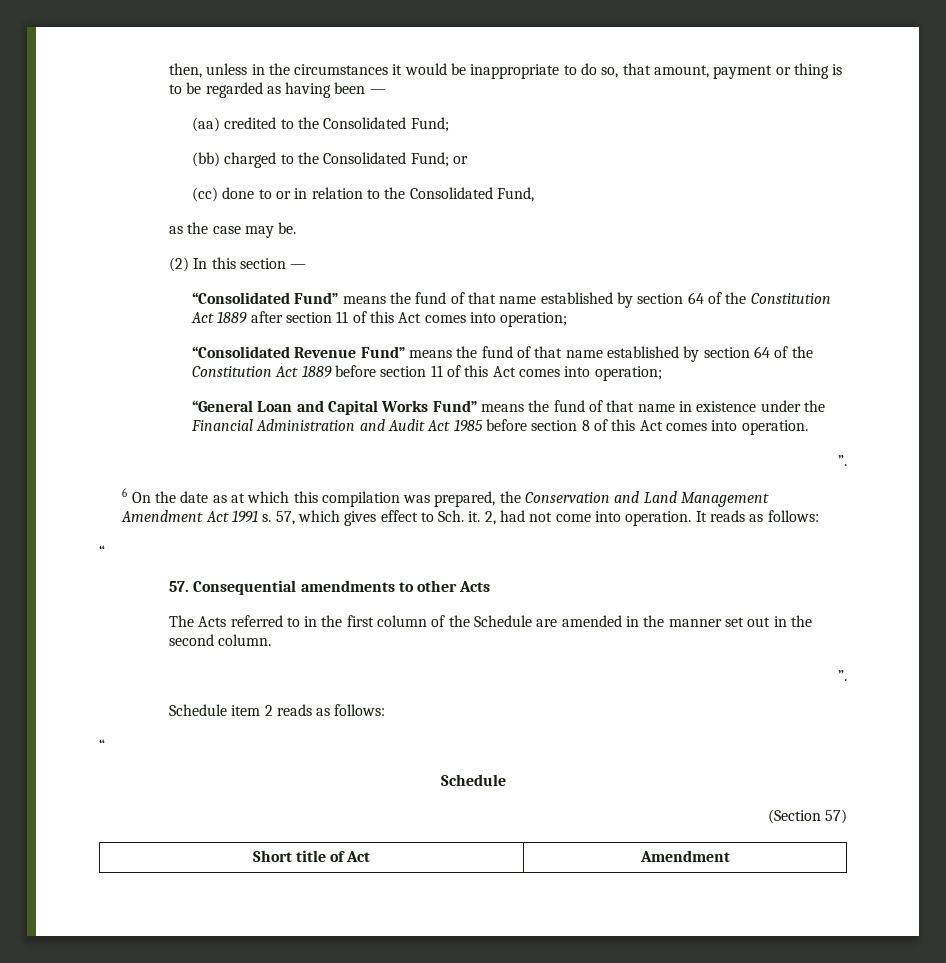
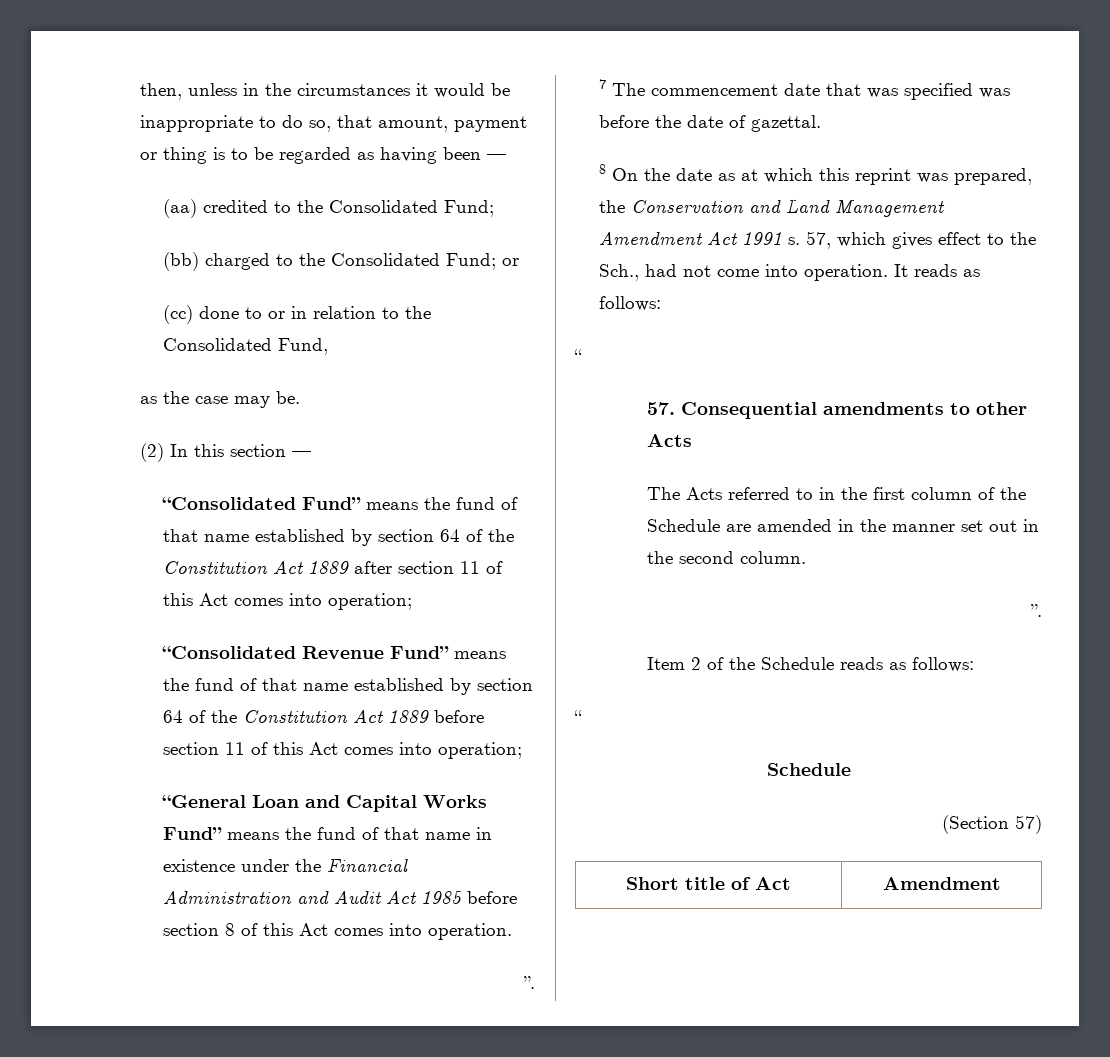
[122,488,128,497] 6 -> [598,79,1010,100] [598,115,821,132] [598,164,606,174] 7 The commencement date that was specified was before the date of gazettal. // 8
[321,491,400,507] compilation -> [854,168,911,185] reprint
[438,510,496,525] Sch. it. 2, -> [1009,232,1036,245] [598,264,639,281] the Sch.,
[168,704,273,716] Schedule item 2 -> [646,657,834,670] Item 2 of the Schedule

